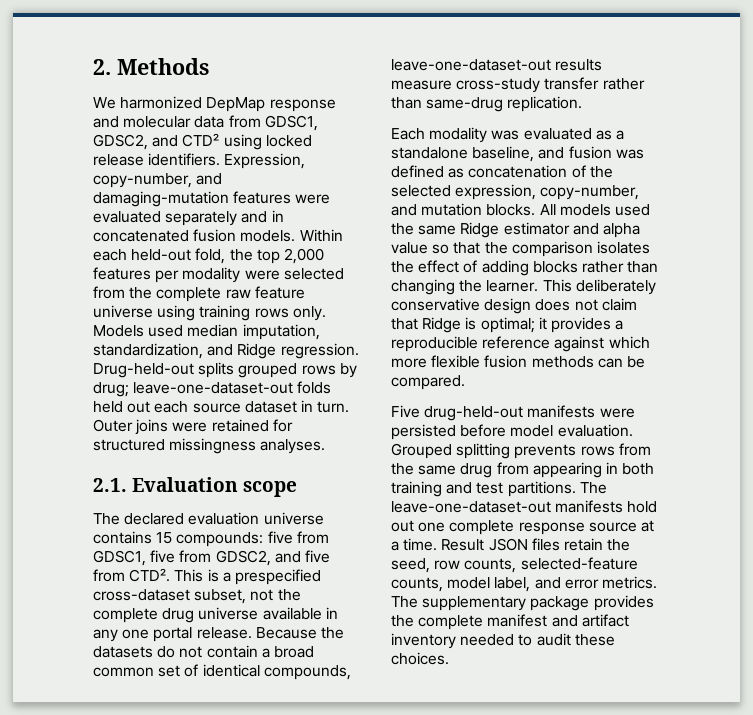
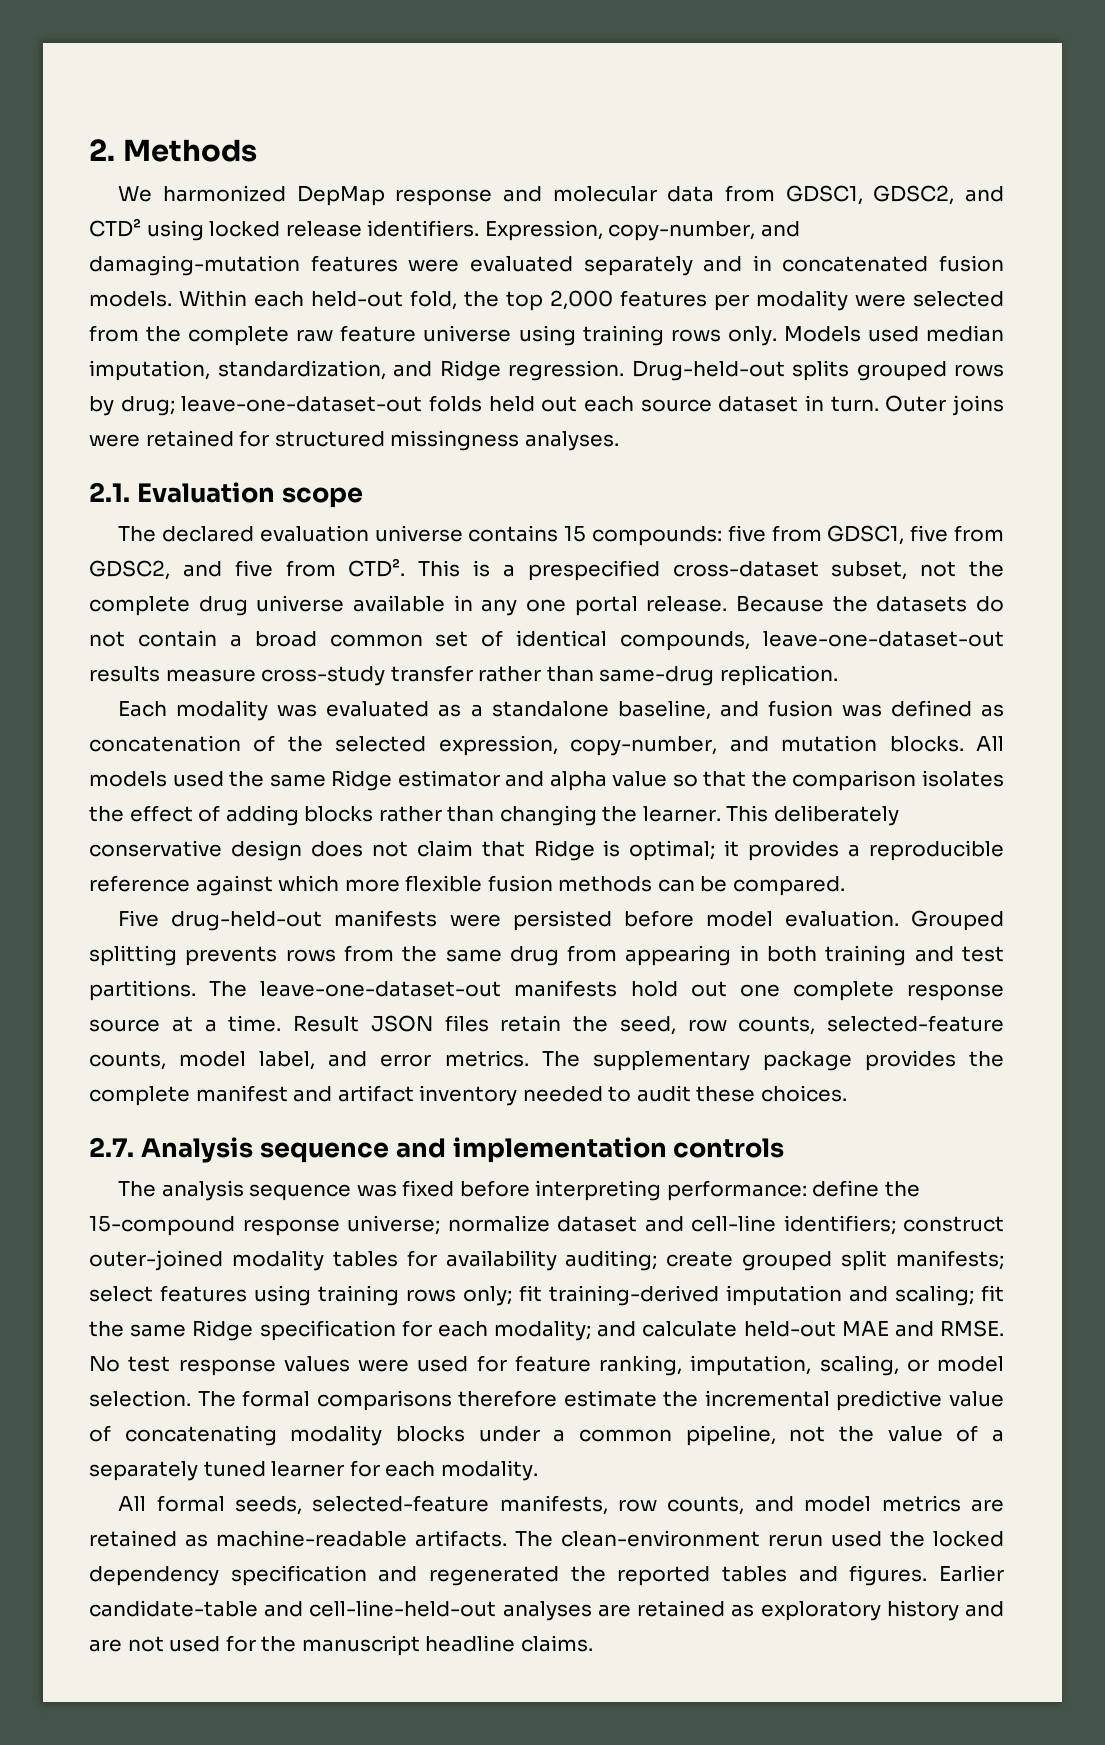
(449, 658) none -> [89,1137,785,1163] [118,1180,921,1201] [89,1215,1004,1236] [89,1250,1005,1271] [89,1285,1004,1306] [89,1320,1004,1341] [89,1355,1004,1376] [89,1390,1004,1411] [89,1425,1004,1446] [89,1460,538,1481] [118,1495,1004,1515] [89,1530,1004,1547] [89,1565,1004,1586] [89,1600,1004,1621] [89,1635,593,1656] // 2.7. Analysis sequence and implementation controls // The analysis sequence was fixed before interpreting performance: define the 15-compound response universe; normalize dataset and cell-line identifiers; construct outer-joined modality tables for availability auditing; create grouped split manifests; select features using training rows only; fit training-derived imputation and scaling; fit the same Ridge specification for each modality; and calculate held-out MAE and RMSE. No test response values were used for feature ranking, imputation, scaling, or model selection. The formal comparisons therefore estimate the incremental predictive value of concatenating modality blocks under a common pipeline, not the value of a separately tuned learner for each modality. // All formal seeds, selected-feature manifests, row counts, and model metrics are retained as machine-readable artifacts. The clean-environment rerun used the locked dependency specification and regenerated the reported tables and figures. Earlier candidate-table and cell-line-held-out analyses are retained as exploratory history and are not used for the manuscript headline claims.

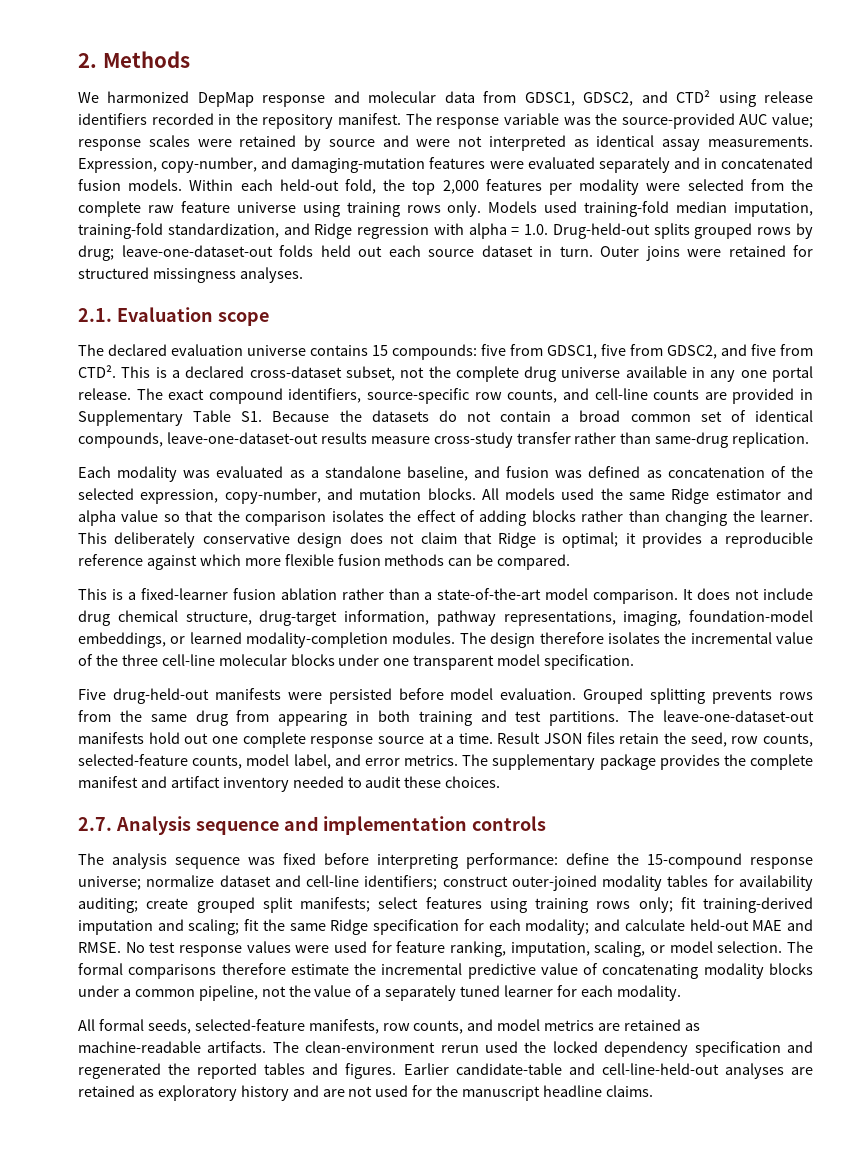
[209,220,480,237] locked release identifiers. -> [763,91,813,103] [78,113,814,129] [78,135,813,151] release identifiers recorded in the repository manifest. The response variable was the source-provided AUC value; response scales were retained by source and were not interpreted as identical assay measurements.
(919, 334) none -> [584,201,670,217] training-fold
(210, 370) none -> [78,223,163,239] training-fold
[508,360,624,381] regression. -> [357,223,549,239] regression with alpha = 1.0.
[527,560,660,581] prespecified -> [185,366,245,378] declared
(728, 604) none -> [136,388,814,404] [78,410,263,426] The exact compound identifiers, source-specific row counts, and cell-line counts are provided in Supplementary Table S1.
(845, 886) none -> [78,588,813,604] [78,610,813,626] [78,632,813,648] [78,654,635,670] // This is a fixed-learner fusion ablation rather than a state-of-the-art model comparison. It does not include drug chemical structure, drug-target information, pathway representations, imaging, foundation-model embeddings, or learned modality-completion modules. The design therefore isolates the incremental value of the three cell-line molecular blocks under one transparent model specification.

